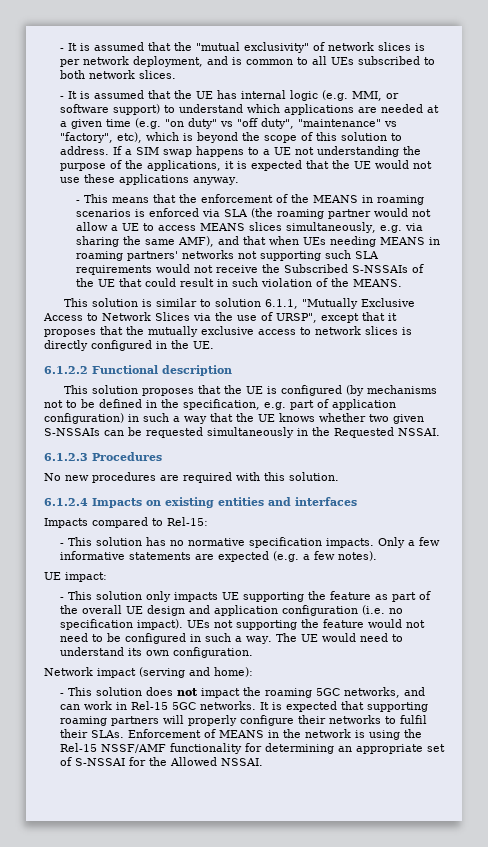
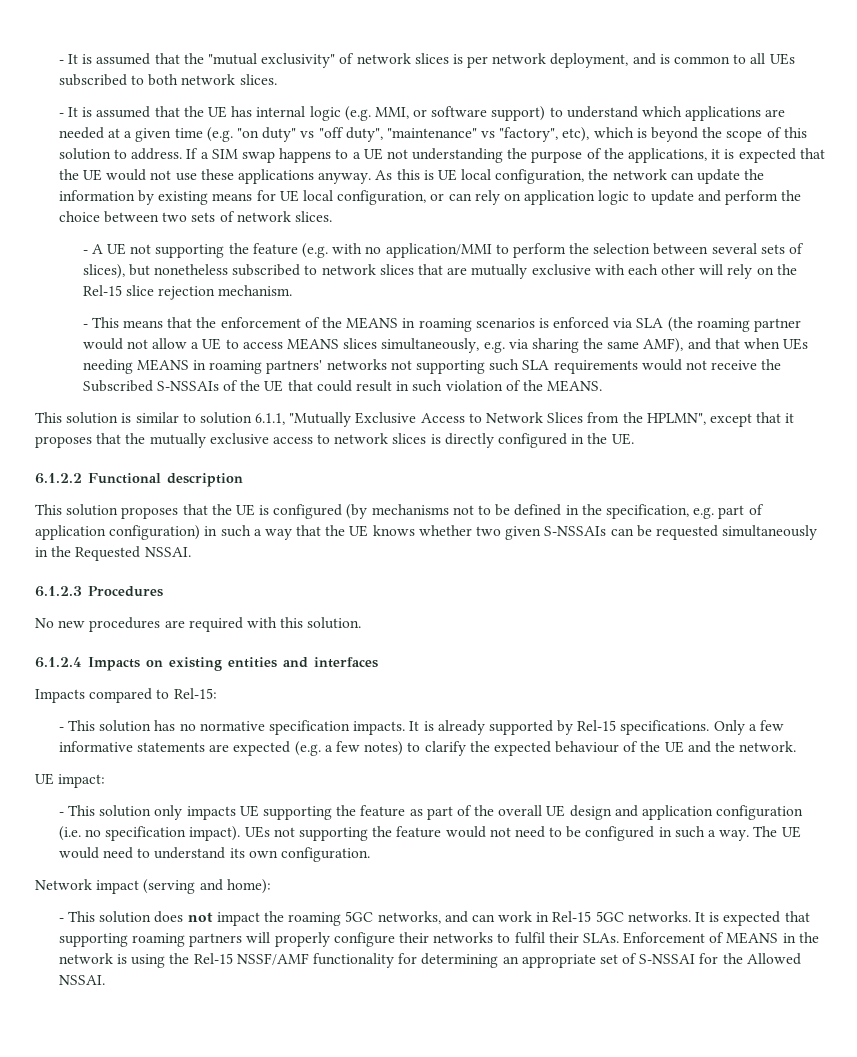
(239, 181) none -> [375,169,765,184] [58,190,802,205] [58,211,332,223] [82,243,805,258] [82,264,797,279] [82,285,293,300] As this is UE local configuration, the network can update the information by existing means for UE local configuration, or can rely on application logic to update and perform the choice between two sets of network slices. // - A UE not supporting the feature (e.g. with no application/MMI to perform the selection between several sets of slices), but nonetheless subscribed to network slices that are mutually exclusive with each other will rely on the Rel-15 slice rejection mechanism.
[193,312,317,323] via the use of URSP", -> [587,412,706,425] from the HPLMN",
(374, 543) none -> [409,720,710,735] It is already supported by Rel-15 specifications.
[337,551,377,561] notes). -> [364,741,797,756] notes) to clarify the expected behaviour of the UE and the network.

